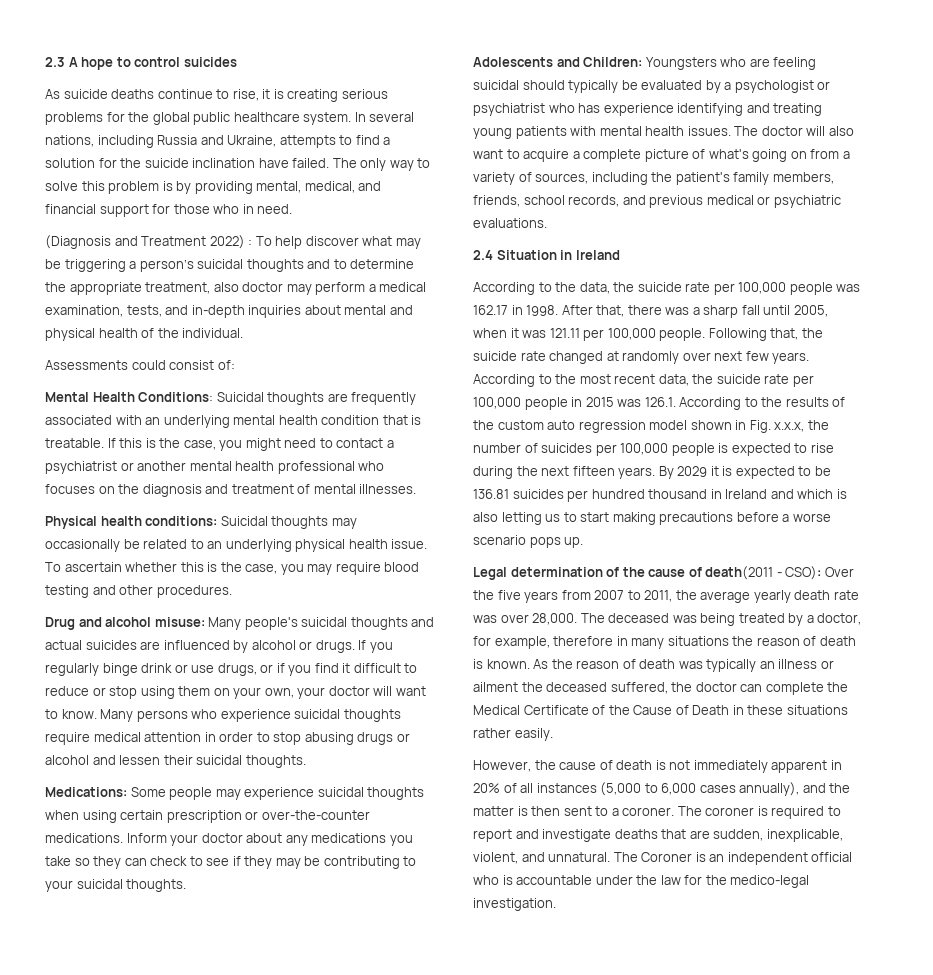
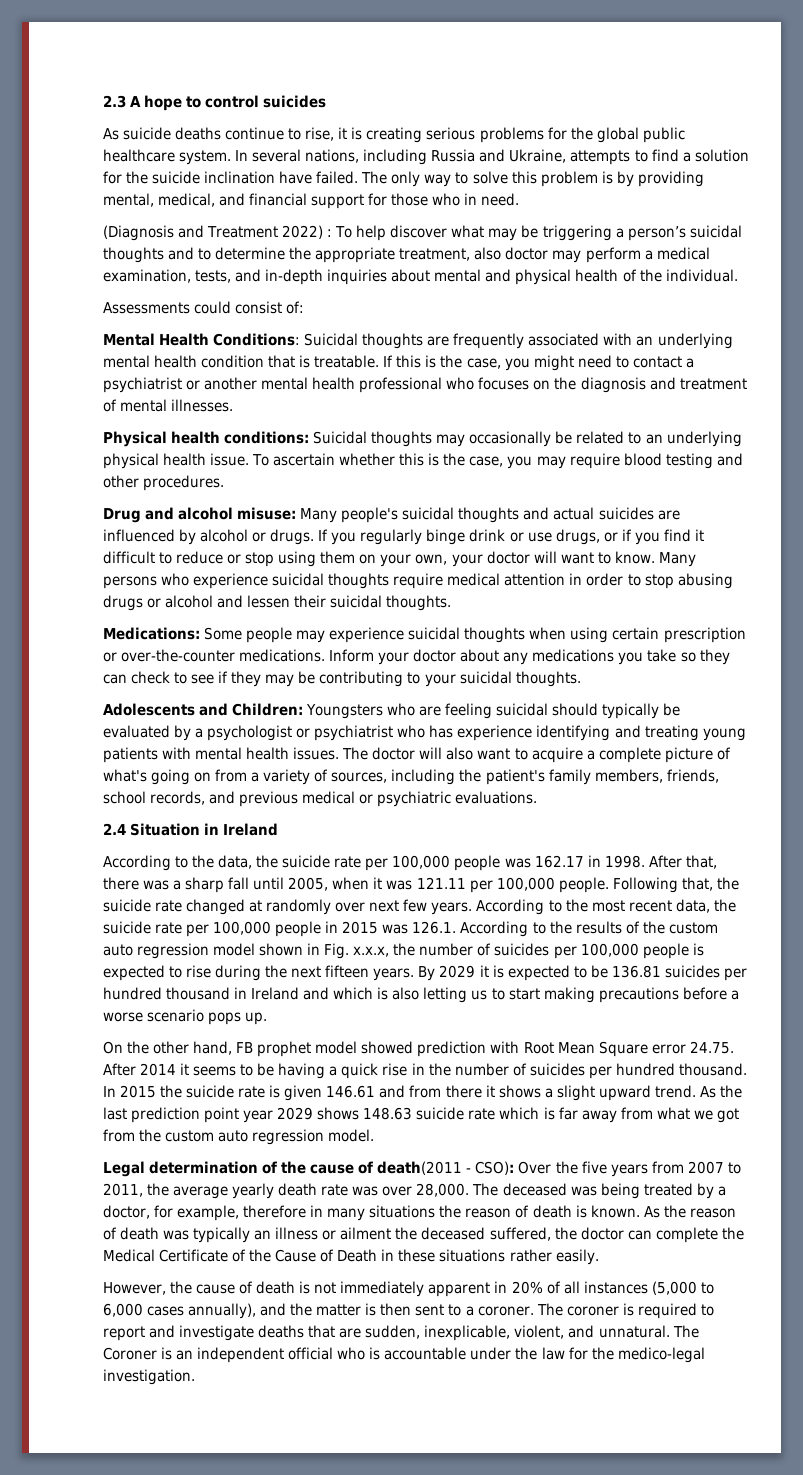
(584, 542) none -> [103,1041,734,1057] [103,1063,747,1079] [103,1085,742,1101] [103,1107,739,1123] [103,1129,375,1145] // On the other hand, FB prophet model showed prediction with Root Mean Square error 24.75. After 2014 it seems to be having a quick rise in the number of suicides per hundred thousand. In 2015 the suicide rate is given 146.61 and from there it shows a slight upward trend. As the last prediction point year 2029 shows 148.63 suicide rate which is far away from what we got from the custom auto regression model.

